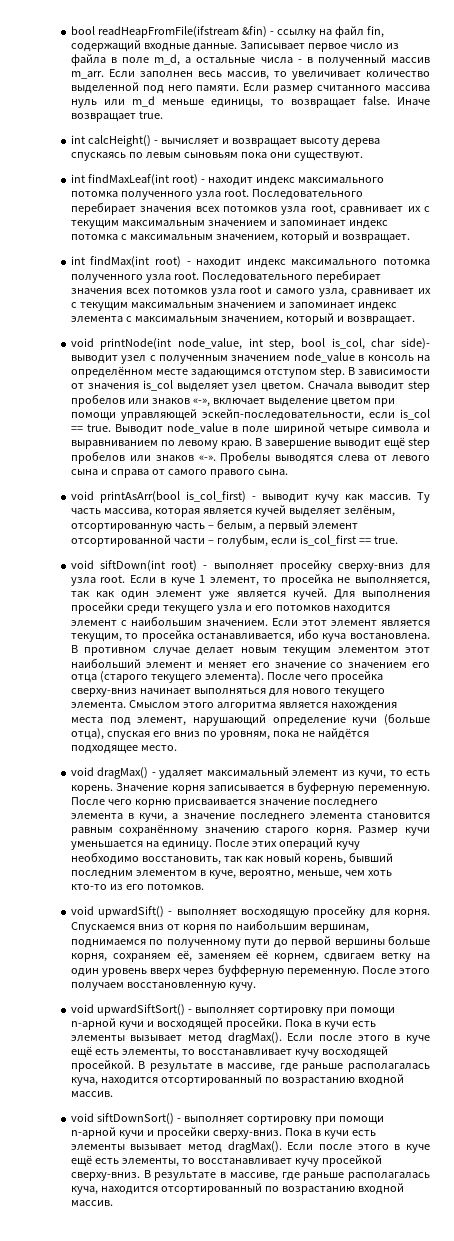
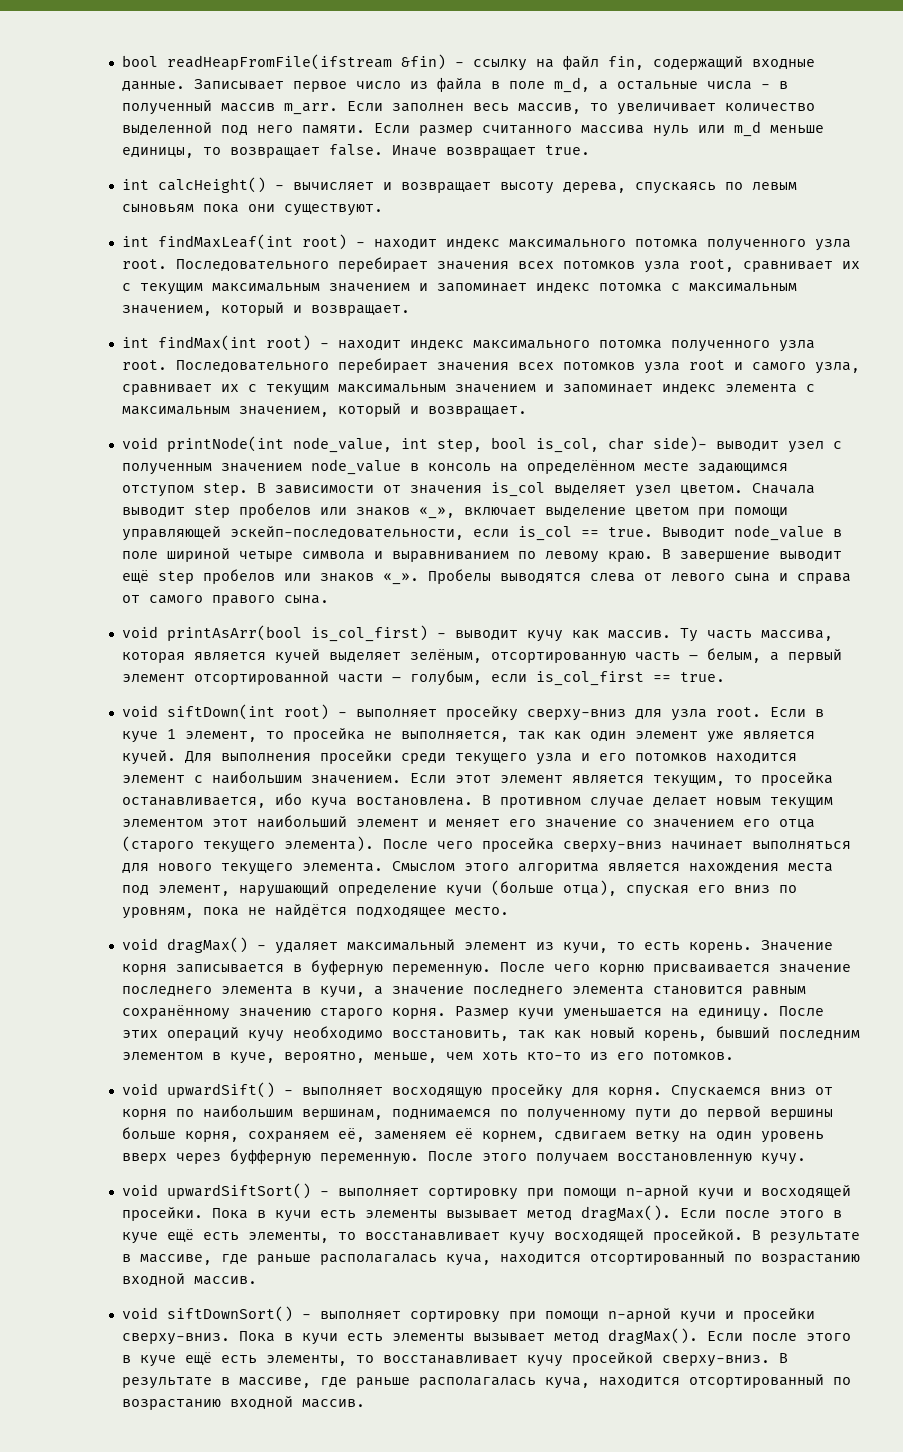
[341,138,380,147] дерева -> [562,182,626,193] дерева,
[192,398,210,407] «-», -> [418,507,455,519] «_»,
[198,455,216,461] «-». -> [382,573,419,585] «_».

